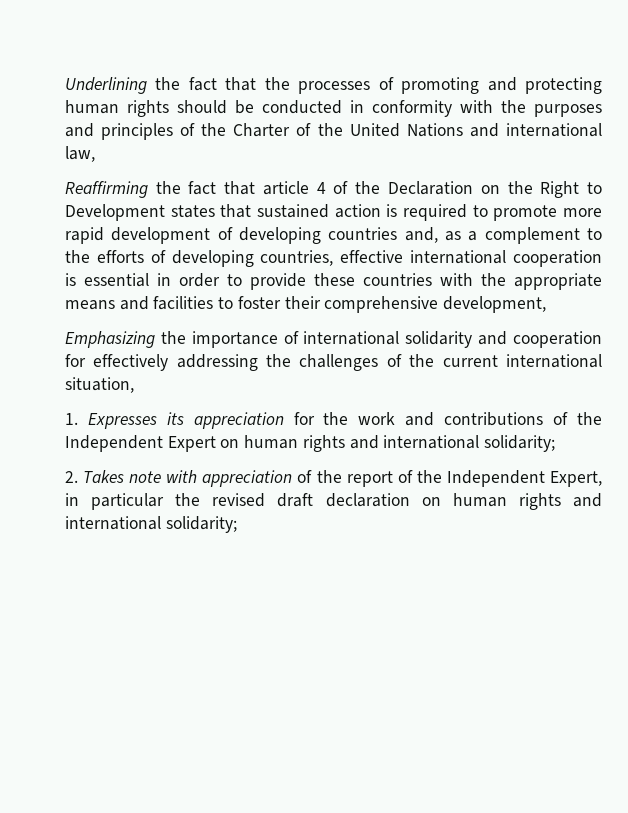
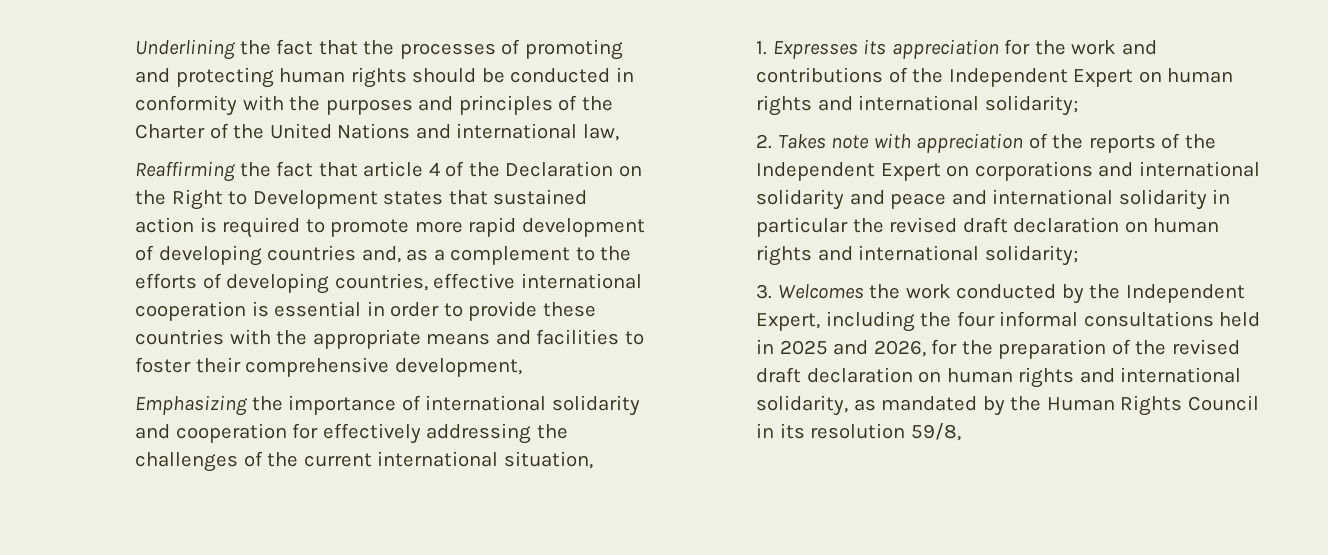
[346,470,602,487] report of the Independent Expert, -> [1088,133,1216,153] [756,161,1260,181] [756,189,1207,210] reports of the Independent Expert on corporations and international solidarity and peace and international solidarity
(237, 524) none -> [756,284,1245,304] [756,311,1261,332] [756,339,1240,359] [756,367,1242,388] [756,395,1259,416] [756,423,961,441] // 3. Welcomes the work conducted by the Independent Expert, including the four informal consultations held in 2025 and 2026, for the preparation of the revised draft declaration on human rights and international solidarity, as mandated by the Human Rights Council in its resolution 59/8,

